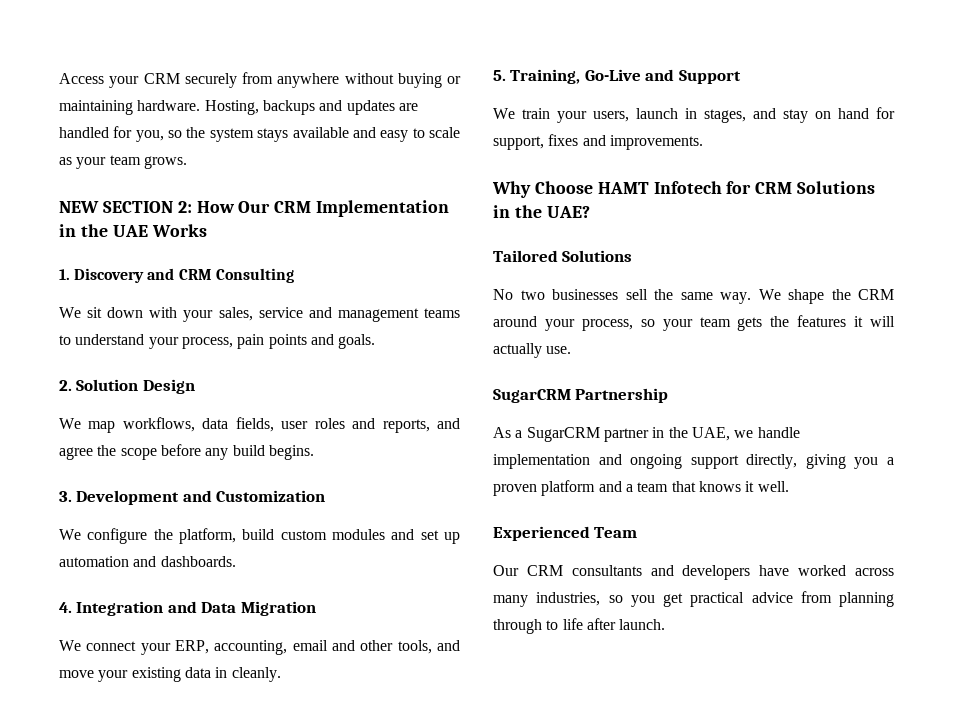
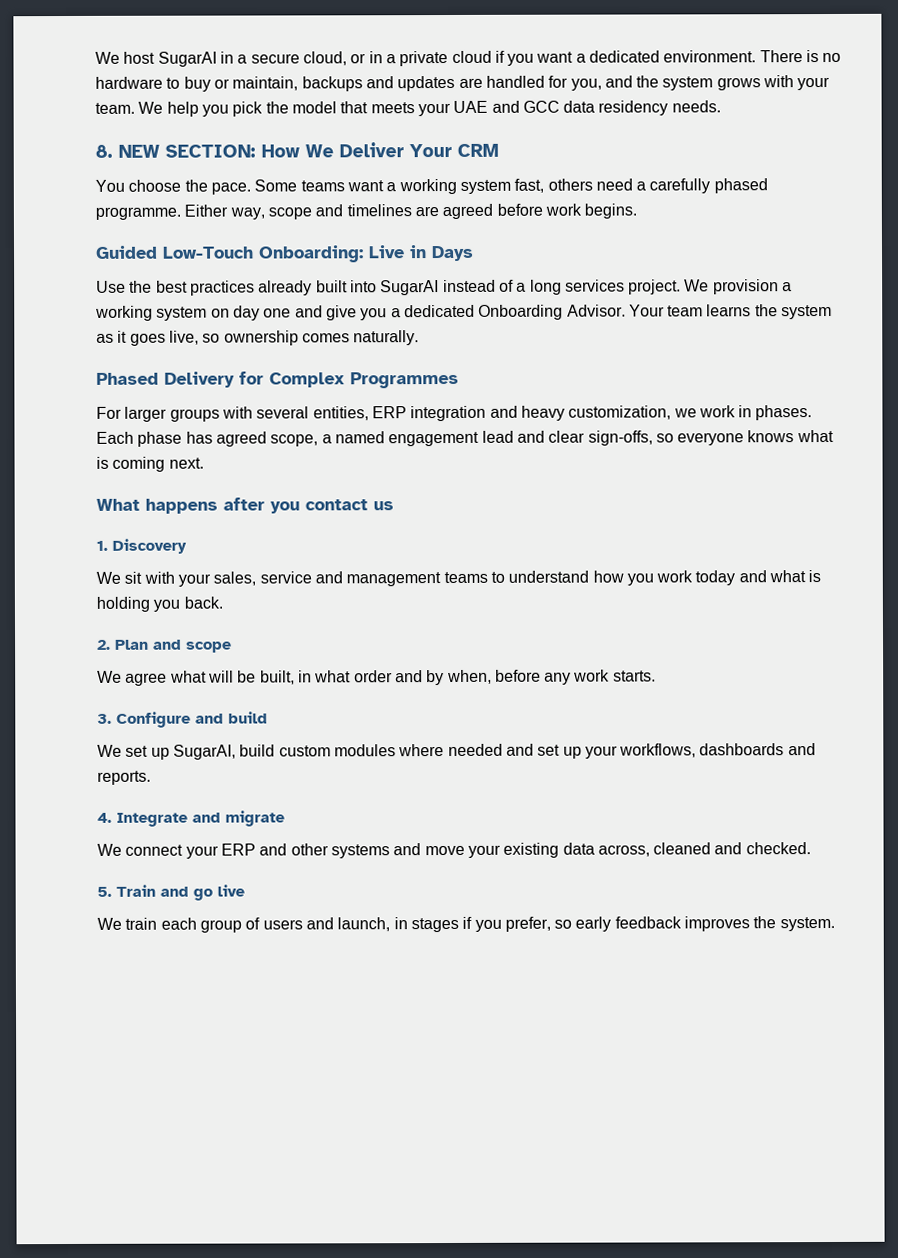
[59,72,461,88] [59,100,259,115] Access your CRM securely from anywhere without buying or maintaining hardware. Hosting, -> [95,50,842,67] [95,76,299,92] We host SugarAI in a secure cloud, or in a private cloud if you want a dedicated environment. There is no hardware to buy or maintain,
[168,127,461,142] [59,155,187,169] [59,200,450,217] [59,224,207,237] so the system stays available and easy to scale as your team grows. // NEW SECTION 2: How Our CRM Implementation in the UAE Works -> [604,75,831,91] [95,100,721,117] [95,142,499,158] [95,178,768,195] [95,203,638,220] [95,245,474,263] [96,279,793,296] [95,304,833,321] [96,330,420,346] [96,371,459,389] [96,405,813,422] [96,429,834,447] [96,456,204,472] [96,497,394,514] and the system grows with your team. We help you pick the model that meets your UAE and GCC data residency needs. // 8. NEW SECTION: How We Deliver Your CRM // You choose the pace. Some teams want a working system fast, others need a carefully phased programme. Either way, scope and timelines are agreed before work begins. // Guided Low-Touch Onboarding: Live in Days // Use the best practices already built into SugarAI instead of a long services project. We provision a working system on day one and give you a dedicated Onboarding Advisor. Your team learns the system as it goes live, so ownership comes naturally. // Phased Delivery for Complex Programmes // For larger groups with several entities, ERP integration and heavy customization, we work in phases. Each phase has agreed scope, a named engagement lead and clear sign-offs, so everyone knows what is coming next. // What happens after you contact us
[147,268,294,283] and CRM Consulting -> (187, 546) none
[107,307,144,318] down -> (143, 577) none
[148,334,376,349] [59,379,195,394] [59,417,461,433] [59,444,314,460] [59,490,326,505] [59,528,236,544] your process, pain points and goals. // 2. Solution Design // We map workflows, data fields, user roles and reports, and agree the scope before any build begins. // 3. Development and Customization // We configure the platform, -> [592,570,822,586] [96,596,223,612] [97,639,232,653] [97,669,656,686] [97,711,268,728] [97,744,236,760] how you work today and what is holding you back. // 2. Plan and scope // We agree what will be built, in what order and by when, before any work starts. // 3. Configure and build // We set up SugarAI,
(385, 534) none -> [398,743,503,757] where needed
[59,556,236,567] [59,601,316,616] automation and dashboards. // 4. Integration and Data Migration -> [584,743,816,759] [97,770,151,785] [97,810,285,827] your workflows, dashboards and reports. // 4. Integrate and migrate
[175,640,328,655] ERP, accounting, email -> [220,843,256,856] ERP
[397,640,432,654] tools, -> [330,844,390,859] systems
[215,667,281,682] [493,69,741,84] [493,107,895,123] [493,134,703,150] [492,181,876,198] [493,205,590,218] [493,250,633,262] [493,289,894,304] [493,315,895,331] [493,343,572,358] [493,388,669,403] [493,427,800,442] [493,454,894,469] [493,480,789,496] [493,526,638,541] [493,565,894,580] [493,591,894,607] [493,618,666,634] in cleanly. // 5. Training, Go-Live and Support // We train your users, launch in stages, and stay on hand for support, fixes and improvements. // Why Choose HAMT Infotech for CRM Solutions in the UAE? // Tailored Solutions // No two businesses sell the same way. We shape the CRM around your process, so your team gets the features it will actually use. // SugarCRM Partnership // As a SugarCRM partner in the UAE, we handle implementation and ongoing support directly, giving you a proven platform and a team that knows it well. // Experienced Team // Our CRM consultants and developers have worked across many industries, so you get practical advice from planning through to life after launch. -> [597,842,811,857] [97,884,245,901] [97,916,835,933] across, cleaned and checked. // 5. Train and go live // We train each group of users and launch, in stages if you prefer, so early feedback improves the system.

